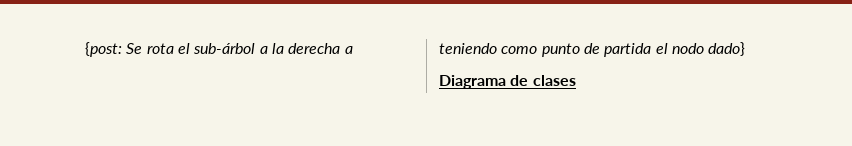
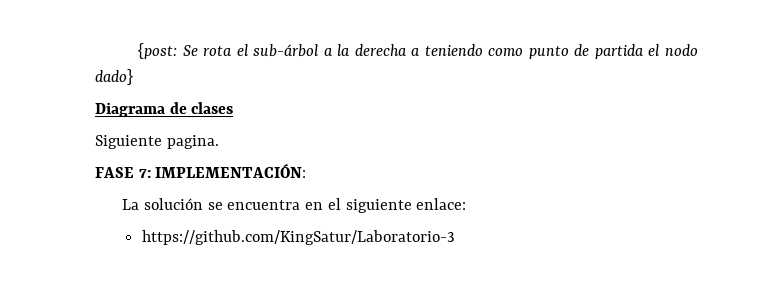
(576, 80) none -> [95,135,219,149] [95,163,307,178] [122,198,467,213] [141,230,455,245] // Siguiente pagina. // FASE 7: IMPLEMENTACIÓN: // La solución se encuentra en el siguiente enlace: // https://github.com/KingSatur/Laboratorio-3

